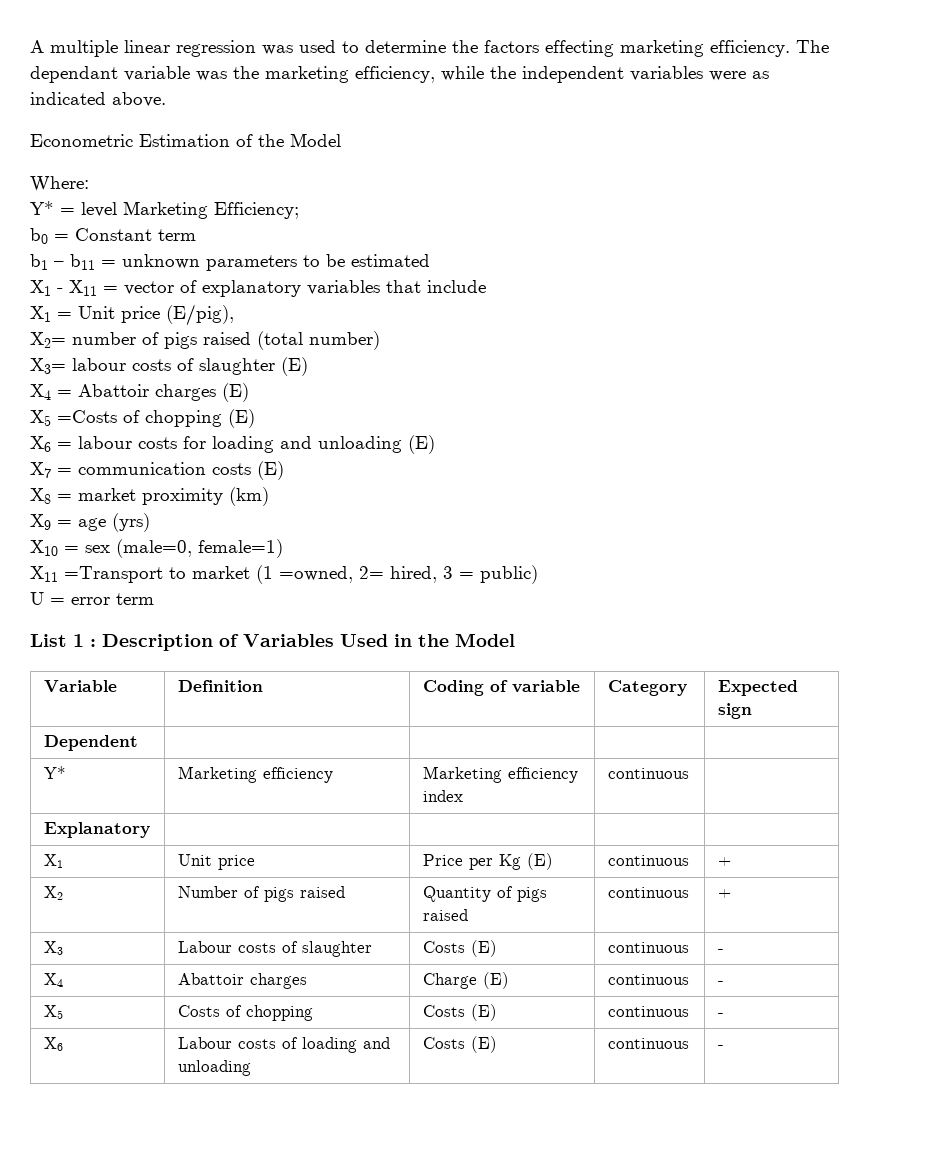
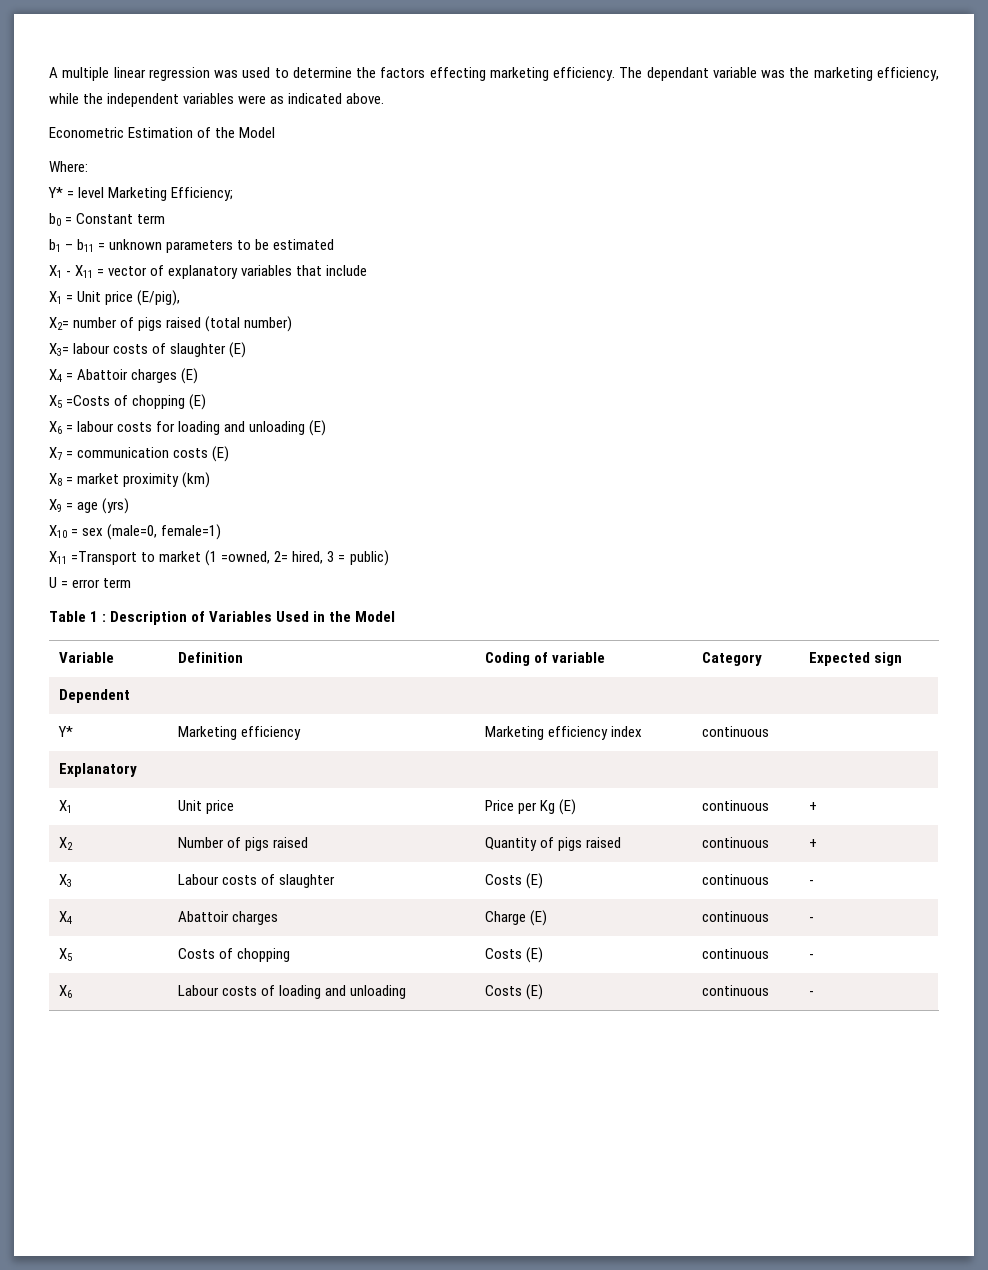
[30,634,67,647] List -> [49,611,86,622] Table

